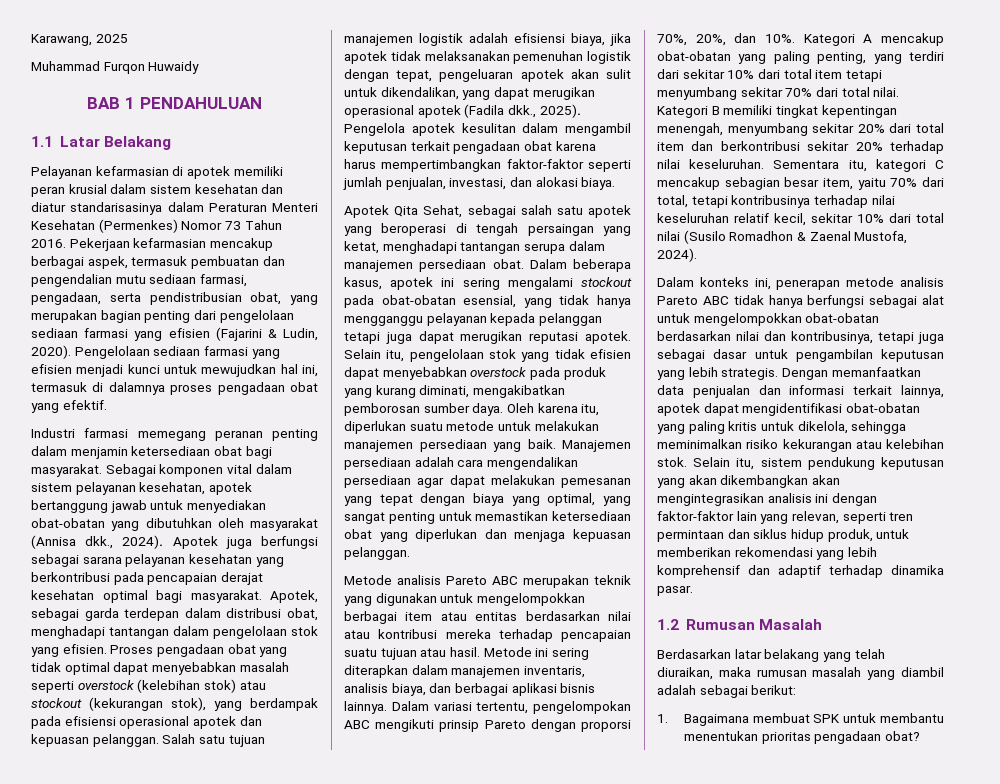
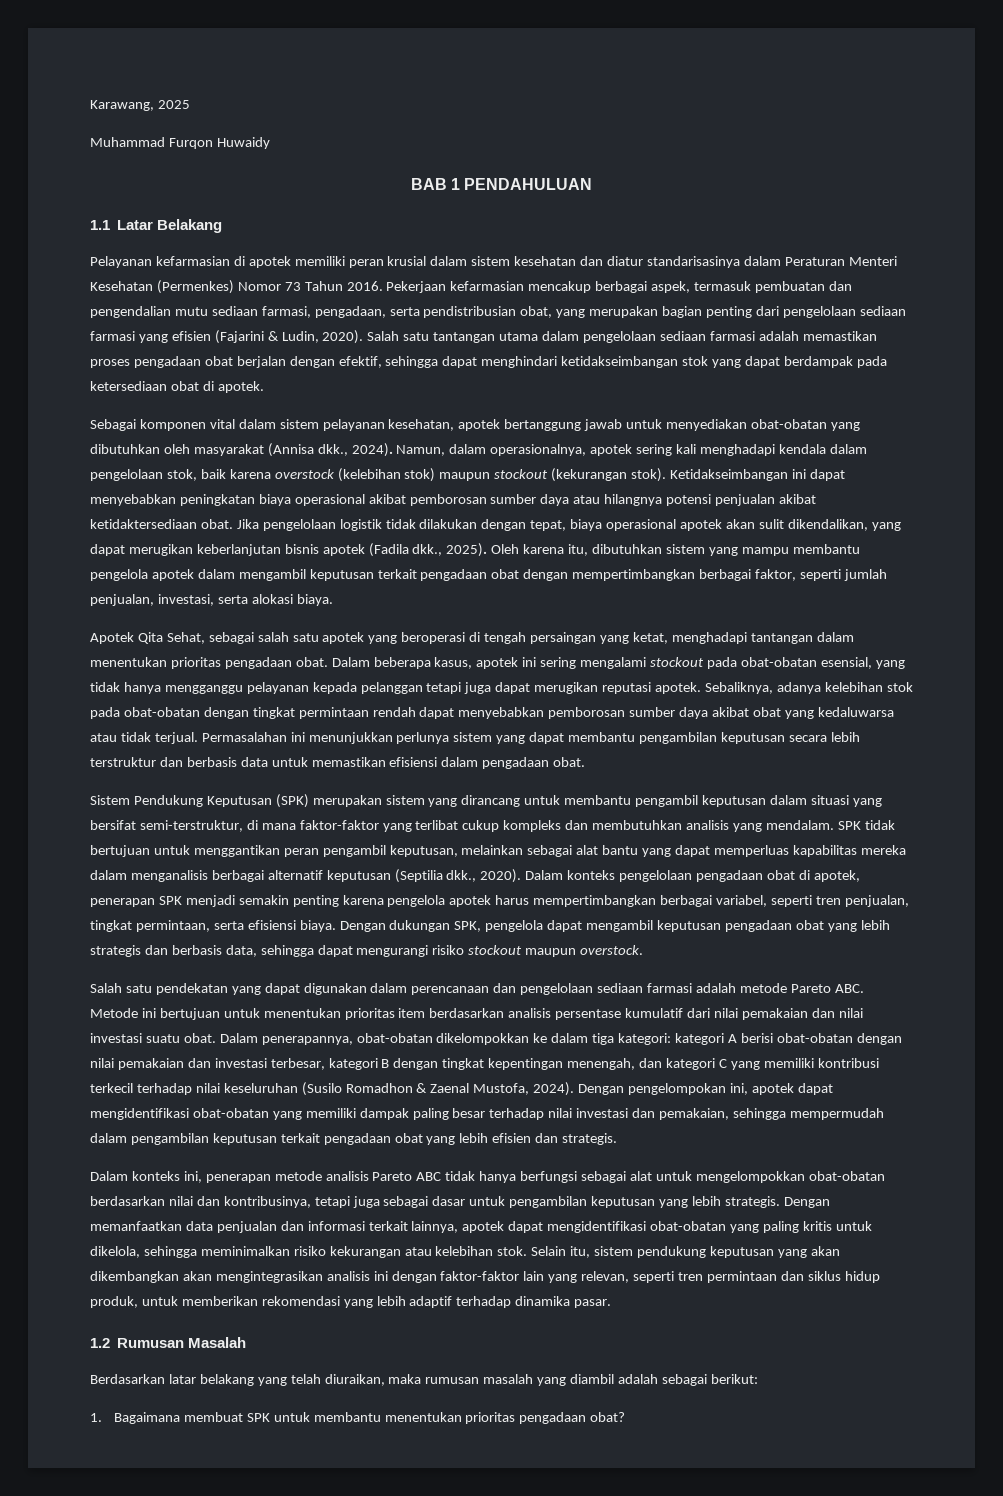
[74,346,280,359] [31,364,319,377] [31,382,318,395] [31,400,107,413] [31,428,318,441] [31,446,272,459] [31,464,102,477] Pengelolaan sediaan farmasi yang efisien menjadi kunci untuk mewujudkan hal ini, termasuk di dalamnya proses pengadaan obat yang efektif. // Industri farmasi memegang peranan penting dalam menjamin ketersediaan obat bagi masyarakat. -> [367,331,877,343] [90,356,887,368] [90,381,264,393] Salah satu tantangan utama dalam pengelolaan sediaan farmasi adalah memastikan proses pengadaan obat berjalan dengan efektif, sehingga dapat menghindari ketidakseimbangan stok yang dapat berdampak pada ketersediaan obat di apotek. //
[172,536,318,549] [31,554,284,567] [31,572,263,585] [31,590,318,603] [31,608,318,621] [31,626,318,639] [31,644,288,657] [31,662,289,675] [31,681,74,693] Apotek juga berfungsi sebagai sarana pelayanan kesehatan yang berkontribusi pada pencapaian derajat kesehatan optimal bagi masyarakat. Apotek, sebagai garda terdepan dalam distribusi obat, menghadapi tantangan dalam pengelolaan stok yang efisien. Proses pengadaan obat yang tidak optimal dapat menyebabkan masalah seperti -> [396,444,867,456] [90,469,271,481] Namun, dalam operasionalnya, apotek sering kali menghadapi kendala dalam pengelolaan stok, baik karena
[239,681,266,690] atau -> [439,472,491,481] maupun
[171,697,318,711] [31,716,262,729] [31,734,265,747] [344,33,631,46] [344,51,631,64] [344,69,514,82] stok), yang berdampak pada efisiensi operasional apotek dan kepuasan pelanggan. Salah satu tujuan manajemen logistik adalah efisiensi biaya, jika apotek tidak melaksanakan pemenuhan logistik dengan tepat, pengeluaran -> [631,468,845,482] [90,494,816,506] [90,519,677,531] stok). Ketidakseimbangan ini dapat menyebabkan peningkatan biaya operasional akibat pemborosan sumber daya atau hilangnya potensi penjualan akibat ketidaktersediaan obat. Jika pengelolaan logistik tidak dilakukan dengan tepat, biaya operasional
[344,87,377,97] untuk -> (784, 524) none
[344,105,414,118] operasional -> [196,544,319,556] keberlanjutan bisnis
[344,123,516,136] Pengelola apotek kesulitan -> [491,544,860,556] [90,569,194,581] Oleh karena itu, dibutuhkan sistem yang mampu membantu pengelola apotek
[555,141,596,151] [344,159,584,172] karena harus mempertimbangkan faktor-faktor -> [523,569,797,581] dengan mempertimbangkan berbagai faktor,
[509,177,532,187] dan -> [217,595,248,604] serta
[523,241,605,254] [344,259,487,272] serupa dalam manajemen persediaan -> [816,632,854,642] [90,657,292,669] dalam menentukan prioritas pengadaan
[344,349,631,362] [344,367,606,380] [344,385,565,398] [344,403,600,416] [344,421,599,434] [344,439,631,452] [344,457,578,470] [344,475,631,488] [344,493,631,506] [344,511,631,524] [344,529,631,542] [344,547,410,560] [344,575,631,588] [344,593,585,606] [344,611,631,624] [344,629,631,642] [344,647,589,660] [344,665,585,678] [344,683,596,696] [344,701,631,714] [344,719,631,732] [657,33,944,46] [657,51,944,64] [657,69,882,82] [657,87,900,100] [657,105,897,118] [657,123,944,136] [657,141,944,154] [657,159,944,172] [657,177,944,190] [657,195,895,208] [657,213,944,226] [657,231,680,241] Selain itu, pengelolaan stok yang tidak efisien dapat menyebabkan overstock pada produk yang kurang diminati, mengakibatkan pemborosan sumber daya. Oleh karena itu, diperlukan suatu metode untuk melakukan manajemen persediaan yang baik. Manajemen persediaan adalah cara mengendalikan persediaan agar dapat melakukan pemesanan yang tepat dengan biaya yang optimal, yang sangat penting untuk memastikan ketersediaan obat yang diperlukan dan menjaga kepuasan pelanggan. // Metode analisis Pareto ABC merupakan teknik yang digunakan untuk mengelompokkan berbagai item atau entitas berdasarkan nilai atau kontribusi mereka terhadap pencapaian suatu tujuan atau hasil. Metode ini sering diterapkan dalam manajemen inventaris, analisis biaya, dan berbagai aplikasi bisnis lainnya. Dalam variasi tertentu, pengelompokan ABC mengikuti prinsip Pareto dengan proporsi 70%, 20%, dan 10%. Kategori A mencakup obat-obatan yang paling penting, yang terdiri dari sekitar 10% dari total item tetapi menyumbang sekitar 70% dari total nilai. Kategori B memiliki tingkat kepentingan menengah, menyumbang sekitar 20% dari total item dan berkontribusi sekitar 20% terhadap nilai keseluruhan. Sementara itu, kategori C mencakup sebagian besar item, yaitu 70% dari total, tetapi kontribusinya terhadap nilai keseluruhan relatif kecil, sekitar 10% dari total nilai -> [704,682,913,694] [90,707,894,719] [90,732,860,744] [90,757,586,769] [90,794,882,808] [90,820,895,832] [90,845,906,857] [90,869,860,883] [90,895,909,907] [90,920,890,932] [90,945,644,957] [90,983,864,995] [90,1008,863,1020] [90,1033,902,1045] [90,1058,879,1070] [90,1083,298,1095] Sebaliknya, adanya kelebihan stok pada obat-obatan dengan tingkat permintaan rendah dapat menyebabkan pemborosan sumber daya akibat obat yang kedaluwarsa atau tidak terjual. Permasalahan ini menunjukkan perlunya sistem yang dapat membantu pengambilan keputusan secara lebih terstruktur dan berbasis data untuk memastikan efisiensi dalam pengadaan obat. // Sistem Pendukung Keputusan (SPK) merupakan sistem yang dirancang untuk membantu pengambil keputusan dalam situasi yang bersifat semi-terstruktur, di mana faktor-faktor yang terlibat cukup kompleks dan membutuhkan analisis yang mendalam. SPK tidak bertujuan untuk menggantikan peran pengambil keputusan, melainkan sebagai alat bantu yang dapat memperluas kapabilitas mereka dalam menganalisis berbagai alternatif keputusan (Septilia dkk., 2020). Dalam konteks pengelolaan pengadaan obat di apotek, penerapan SPK menjadi semakin penting karena pengelola apotek harus mempertimbangkan berbagai variabel, seperti tren penjualan, tingkat permintaan, serta efisiensi biaya. Dengan dukungan SPK, pengelola dapat mengambil keputusan pengadaan obat yang lebih strategis dan berbasis data, sehingga dapat mengurangi risiko stockout maupun overstock. // Salah satu pendekatan yang dapat digunakan dalam perencanaan dan pengelolaan sediaan farmasi adalah metode Pareto ABC. Metode ini bertujuan untuk menentukan prioritas item berdasarkan analisis persentase kumulatif dari nilai pemakaian dan nilai investasi suatu obat. Dalam penerapannya, obat-obatan dikelompokkan ke dalam tiga kategori: kategori A berisi obat-obatan dengan nilai pemakaian dan investasi terbesar, kategori B dengan tingkat kepentingan menengah, dan kategori C yang memiliki kontribusi terkecil terhadap nilai keseluruhan
(697, 255) none -> [578,1083,833,1095] [90,1108,884,1120] [90,1133,618,1145] Dengan pengelompokan ini, apotek dapat mengidentifikasi obat-obatan yang memiliki dampak paling besar terhadap nilai investasi dan pemakaian, sehingga mempermudah dalam pengambilan keputusan terkait pengadaan obat yang lebih efisien dan strategis.
[657,565,770,578] komprehensif dan -> (406, 1301) none

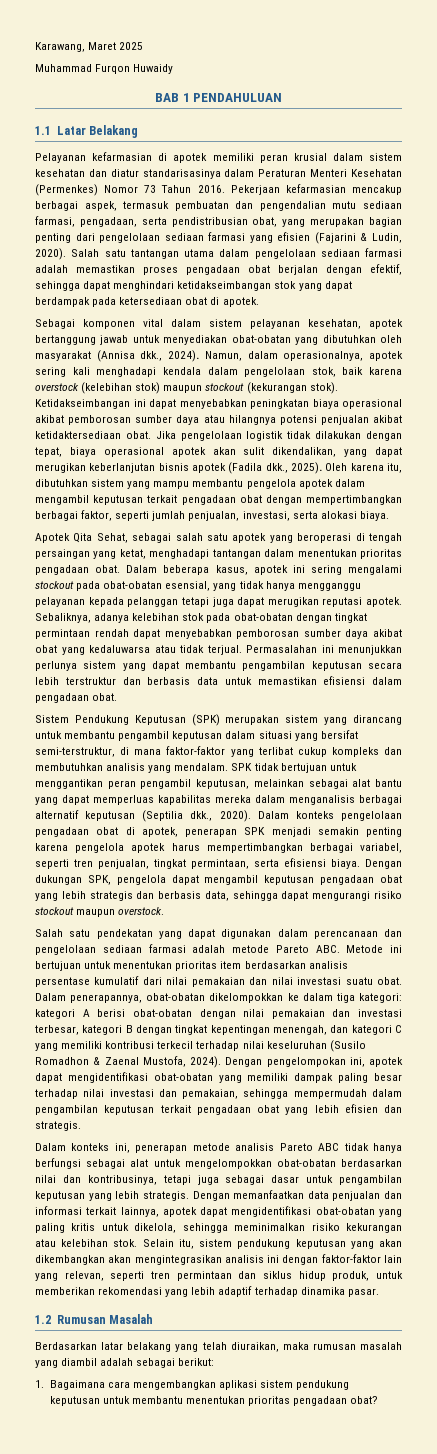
(154, 105) none -> [88,42,117,50] Maret
[183,1412,270,1422] membuat SPK -> [107,1380,350,1390] [49,1396,100,1406] cara mengembangkan aplikasi sistem pendukung keputusan

